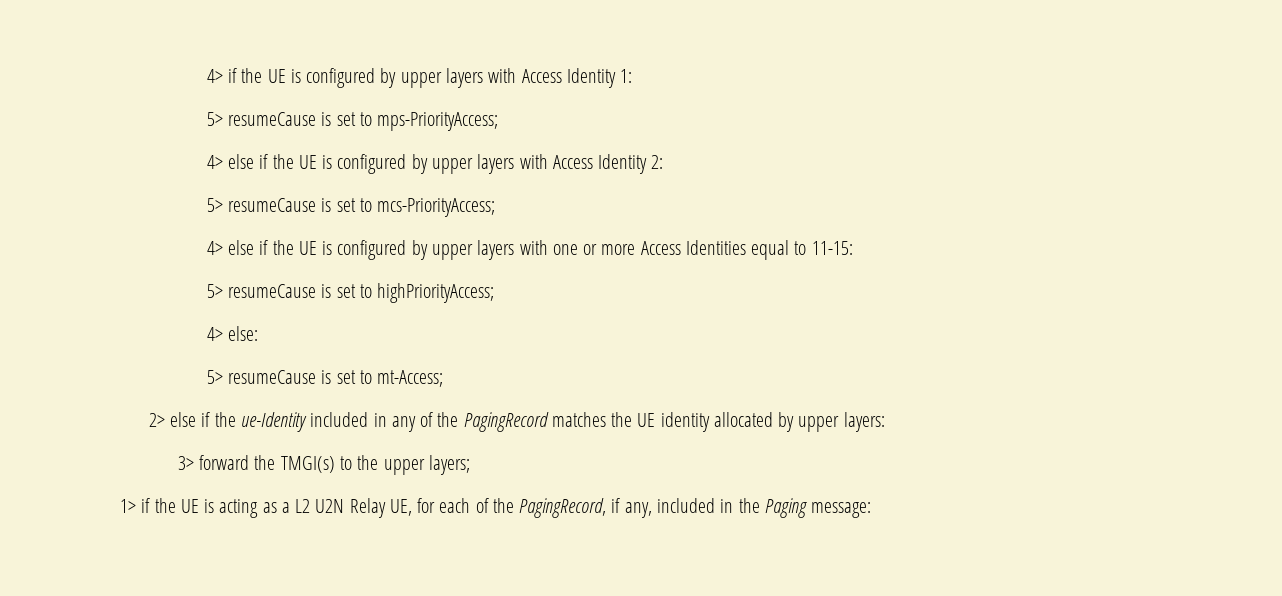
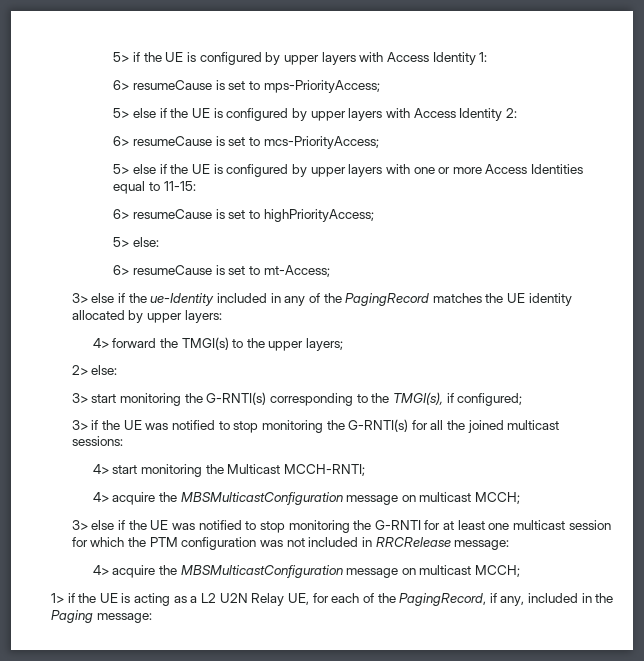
[206,69,223,83] 4> -> [113,52,130,62] 5>
[206,112,223,126] 5> -> [113,80,130,90] 6>
[206,155,223,169] 4> -> [113,108,130,118] 5>
[206,198,223,212] 5> -> [113,136,130,146] 6>
[206,241,223,255] 4> -> [113,164,130,174] 5>
[206,284,223,298] 5> -> [113,209,130,219] 6>
[206,326,259,341] [206,370,223,384] 4> else: // 5> -> [113,237,160,247] [113,265,130,275] 5> else: // 6>
[148,413,165,427] 2> -> [71,293,88,303] 3>
[177,456,194,470] 3> -> [92,338,109,348] 4>
(470, 465) none -> [71,365,118,375] [71,392,523,406] [71,419,560,433] [71,436,123,446] [92,464,365,477] [92,492,521,505] [71,520,611,533] [71,537,510,550] [92,565,521,578] // 2> else: // 3> start monitoring the G-RNTI(s) corresponding to the TMGI(s), if configured; // 3> if the UE was notified to stop monitoring the G-RNTI(s) for all the joined multicast sessions: // 4> start monitoring the Multicast MCCH-RNTI; // 4> acquire the MBSMulticastConfiguration message on multicast MCCH; // 3> else if the UE was notified to stop monitoring the G-RNTI for at least one multicast session for which the PTM configuration was not included in RRCRelease message: // 4> acquire the MBSMulticastConfiguration message on multicast MCCH;

